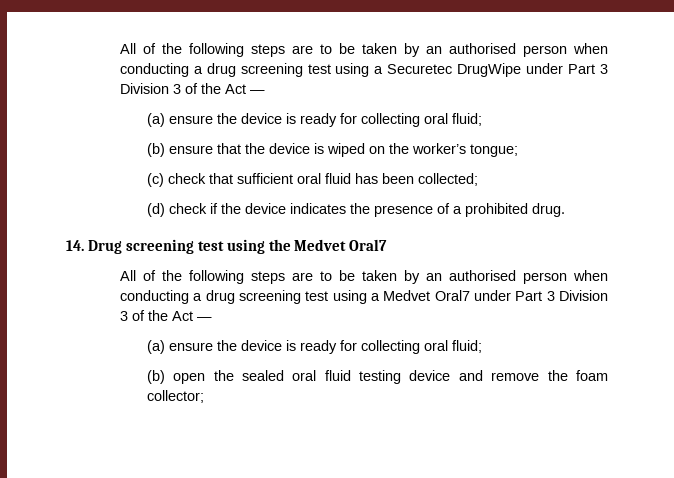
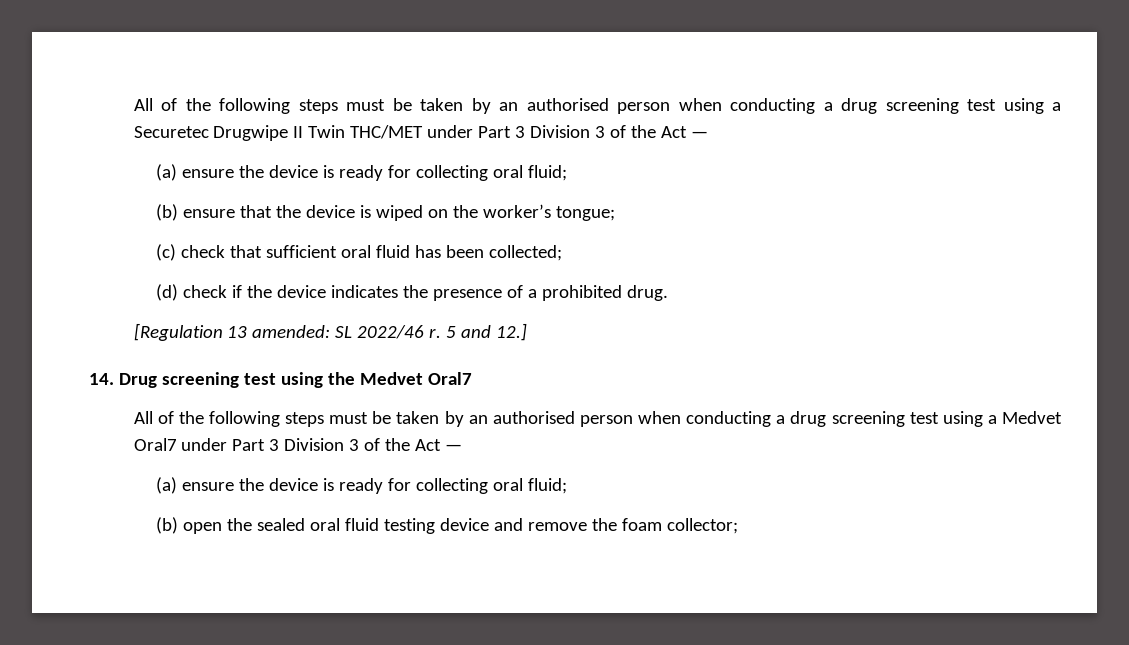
[119,43,332,57] All of the following steps are to -> [133,98,385,114] All of the following steps must
[457,63,522,77] DrugWipe -> [213,125,424,141] Drugwipe II Twin THC/MET
(565, 210) none -> [133,323,528,341] // [Regulation 13 amended: SL 2022/46 r. 5 and 12.]
[291,271,332,281] are to -> [329,412,369,424] must

